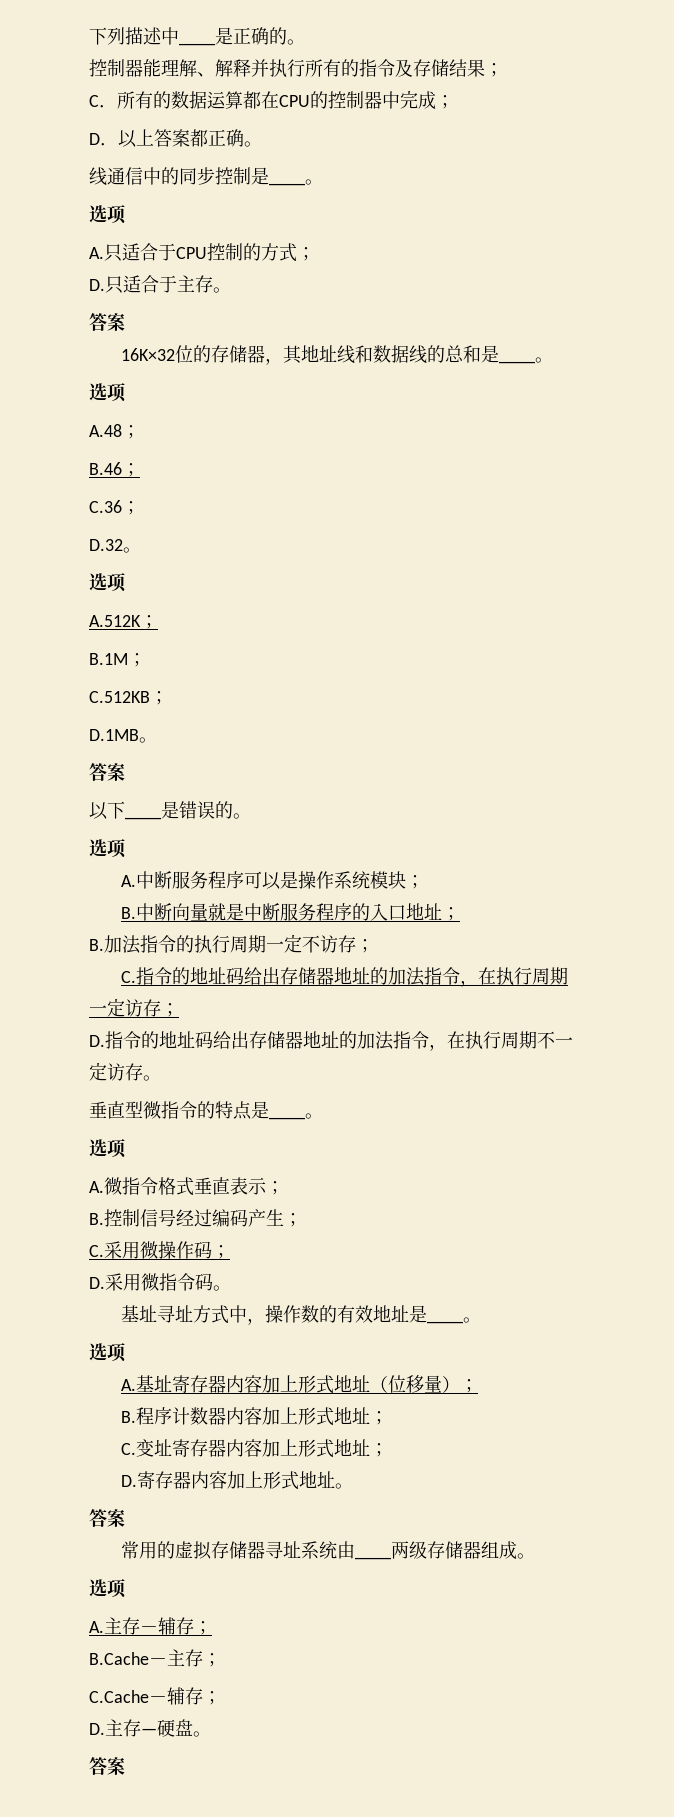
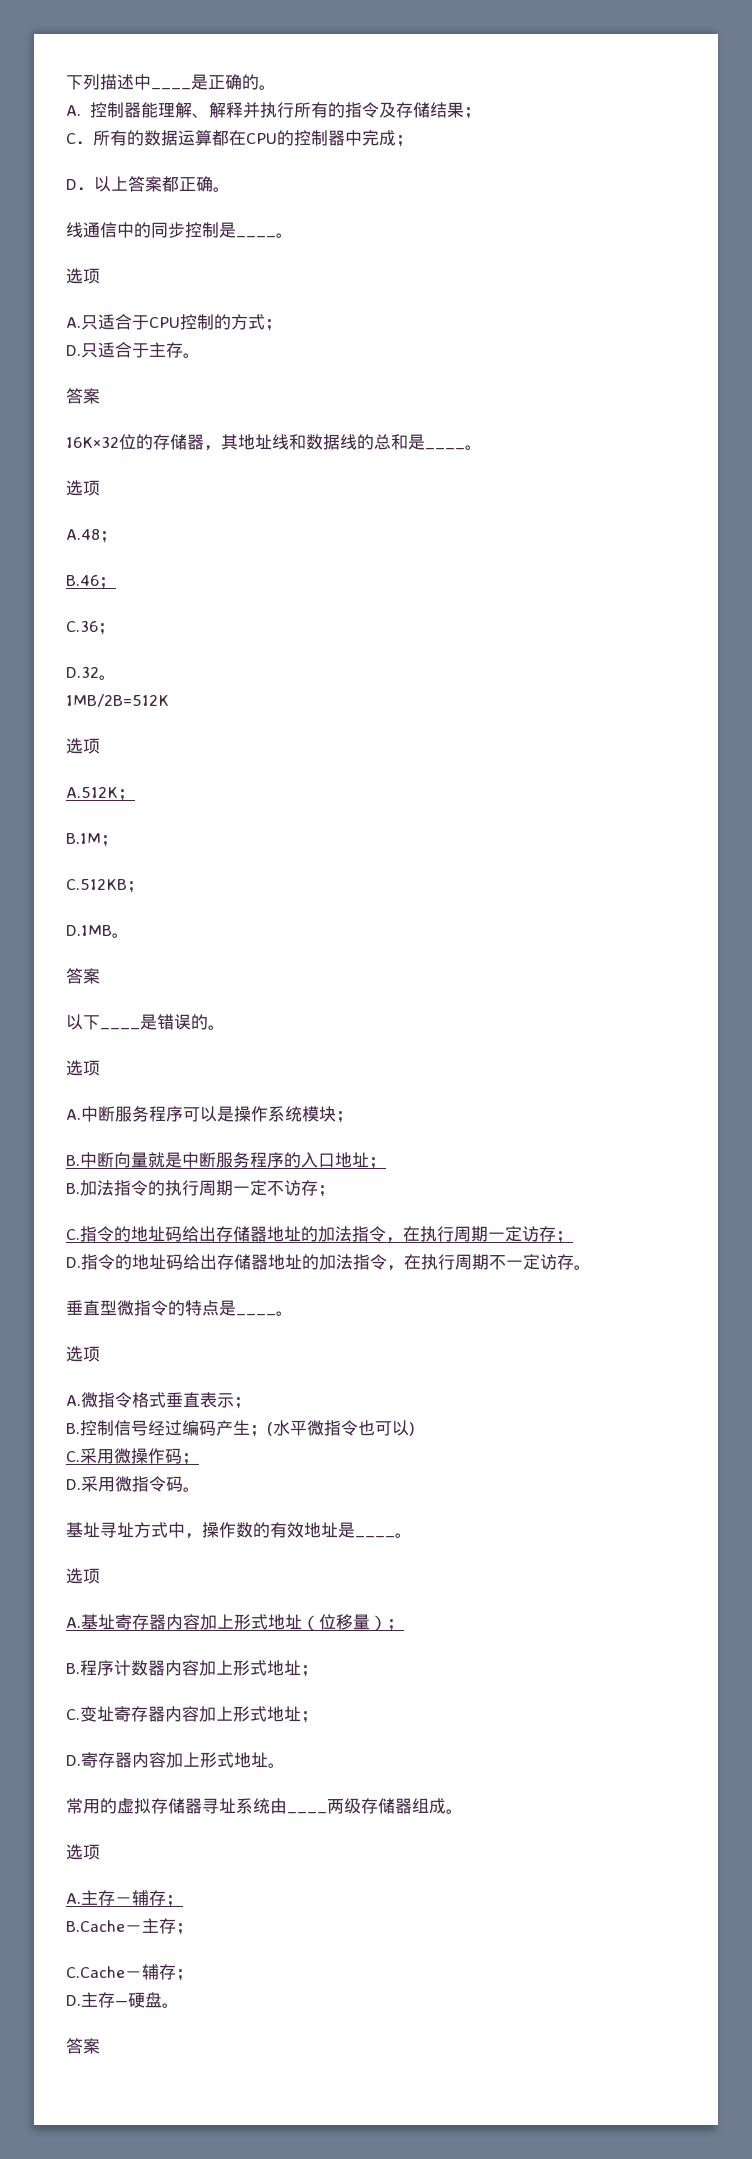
(305, 42) none -> [66,105,81,116] A.
(141, 550) none -> [66,694,169,707] // 1MB/2B=512K
(302, 1220) none -> [267,1420,415,1436] (水平微指令也可以)
[89,1509,125,1527] // 答案 -> (285, 1765) none

